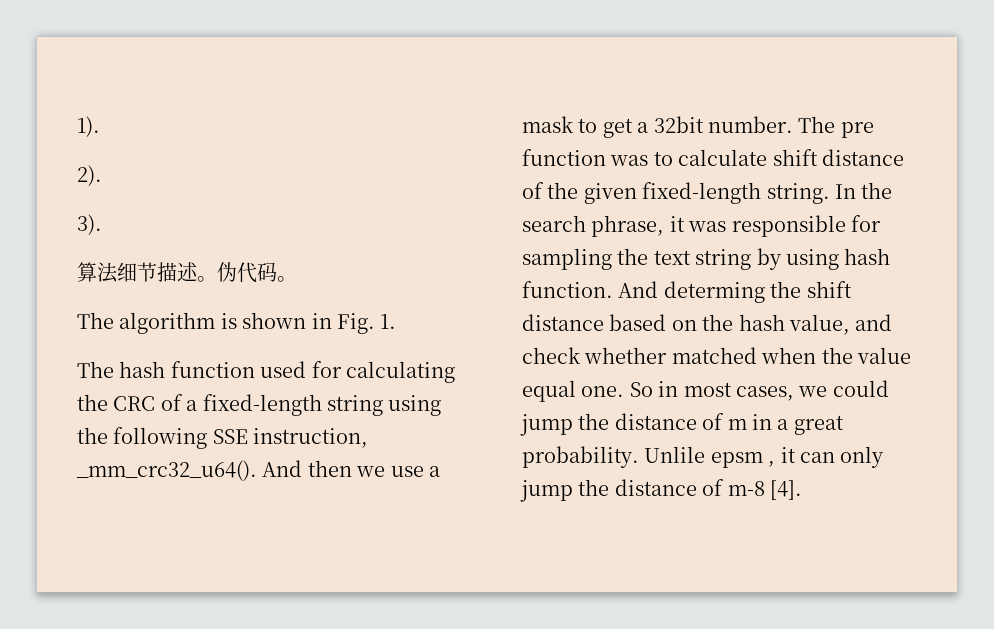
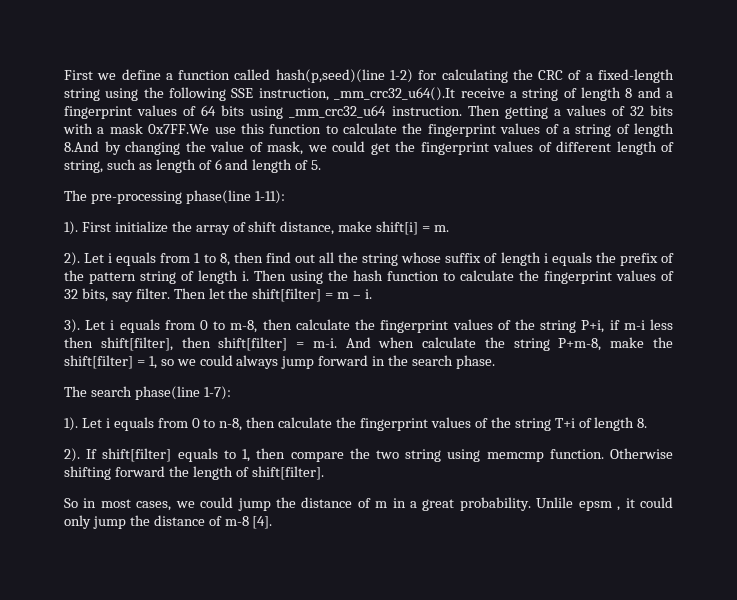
[77,116,100,137] [77,165,102,186] [77,214,102,235] [77,262,297,283] [77,312,397,334] [77,361,307,378] 1). // 2). // 3). // 算法细节描述。伪代码。 // The algorithm is shown in Fig. 1. // The hash function used -> [64,69,413,83] First we define a function called hash(p,seed)(line 1-2)
[76,460,440,481] [522,116,874,138] [522,149,904,166] [522,182,893,204] [522,215,881,237] [522,248,891,270] [522,281,852,303] [522,314,893,335] [522,347,911,364] [522,380,625,402] _mm_crc32_u64(). And then we use a mask to get a 32bit number. The pre function was to calculate shift distance of the given fixed-length string. In the search phrase, it was responsible for sampling the text string by using hash function. And determing the shift distance based on the hash value, and check whether matched when the value equal one. -> [334,87,674,101] [64,105,673,119] [63,123,674,137] [64,141,674,155] [64,159,322,173] [64,190,285,204] [64,221,450,235] [64,252,674,266] [64,270,674,284] [64,288,373,302] [64,319,674,333] [64,337,673,351] [64,355,495,369] [64,386,231,400] [64,417,648,431] [64,448,674,462] [64,466,324,480] _mm_crc32_u64().It receive a string of length 8 and a fingerprint values of 64 bits using _mm_crc32_u64 instruction. Then getting a values of 32 bits with a mask 0x7FF.We use this function to calculate the fingerprint values of a string of length 8.And by changing the value of mask, we could get the fingerprint values of different length of string, such as length of 6 and length of 5. // The pre-processing phase(line 1-11): // 1). First initialize the array of shift distance, make shift[i] = m. // 2). Let i equals from 1 to 8, then find out all the string whose suffix of length i equals the prefix of the pattern string of length i. Then using the hash function to calculate the fingerprint values of 32 bits, say filter. Then let the shift[filter] = m – i. // 3). Let i equals from 0 to m-8, then calculate the fingerprint values of the string P+i, if m-i less then shift[filter], then shift[filter] = m-i. And when calculate the string P+m-8, make the shift[filter] = 1, so we could always jump forward in the search phase. // The search phase(line 1-7): // 1). Let i equals from 0 to n-8, then calculate the fingerprint values of the string T+i of length 8. // 2). If shift[filter] equals to 1, then compare the two string using memcmp function. Otherwise shifting forward the length of shift[filter]. //
[800,451,835,463] can -> [640,497,674,508] could

